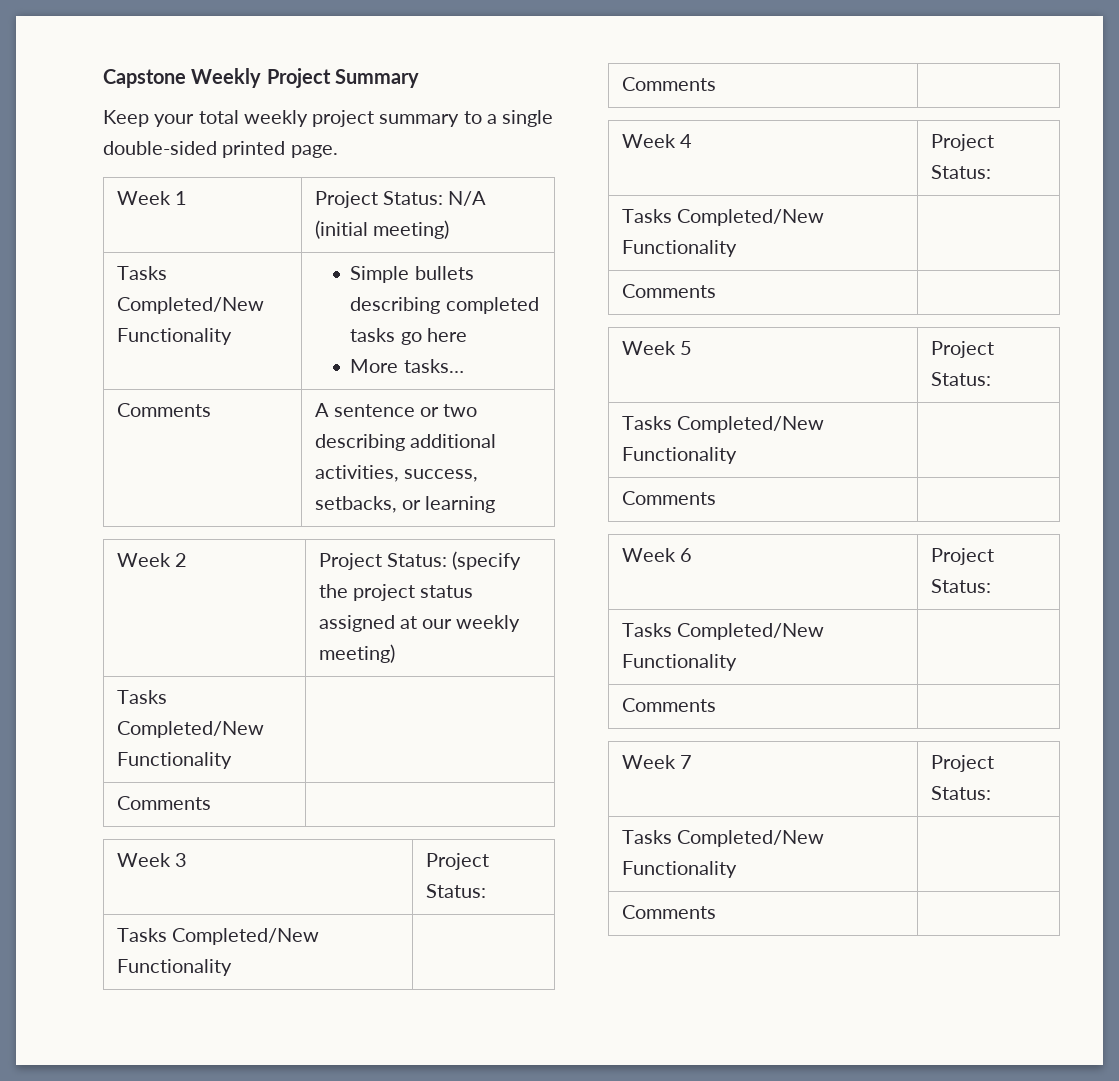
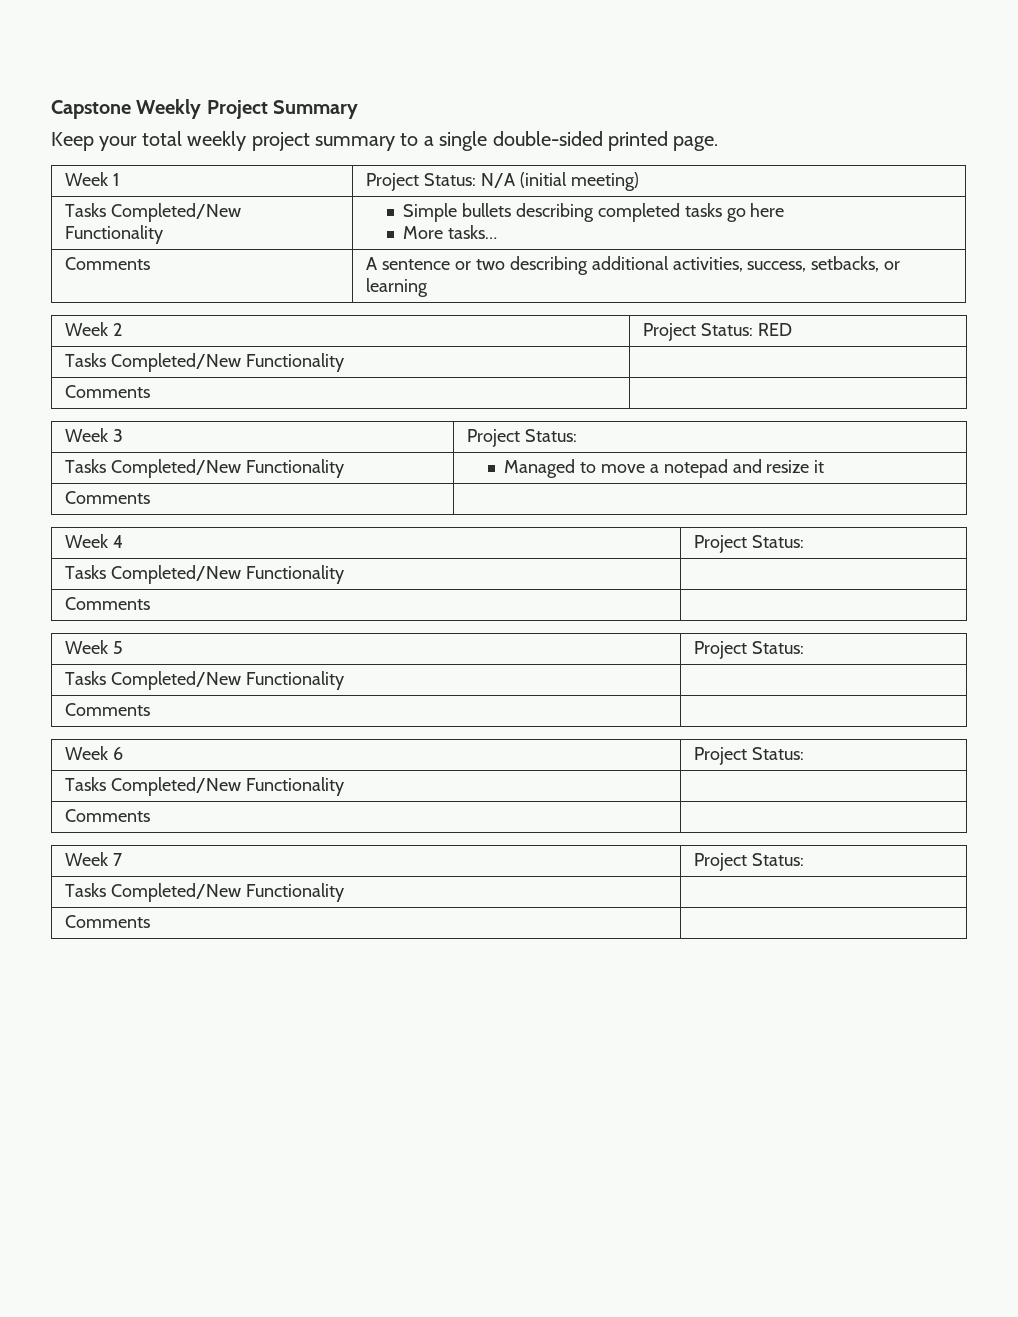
[452,551,522,570] [318,584,474,601] [318,615,521,632] [318,644,395,663] (specify the project status assigned at our weekly meeting) -> [758,323,793,336] RED
(232, 967) none -> [504,459,825,478] Managed to move a notepad and resize it

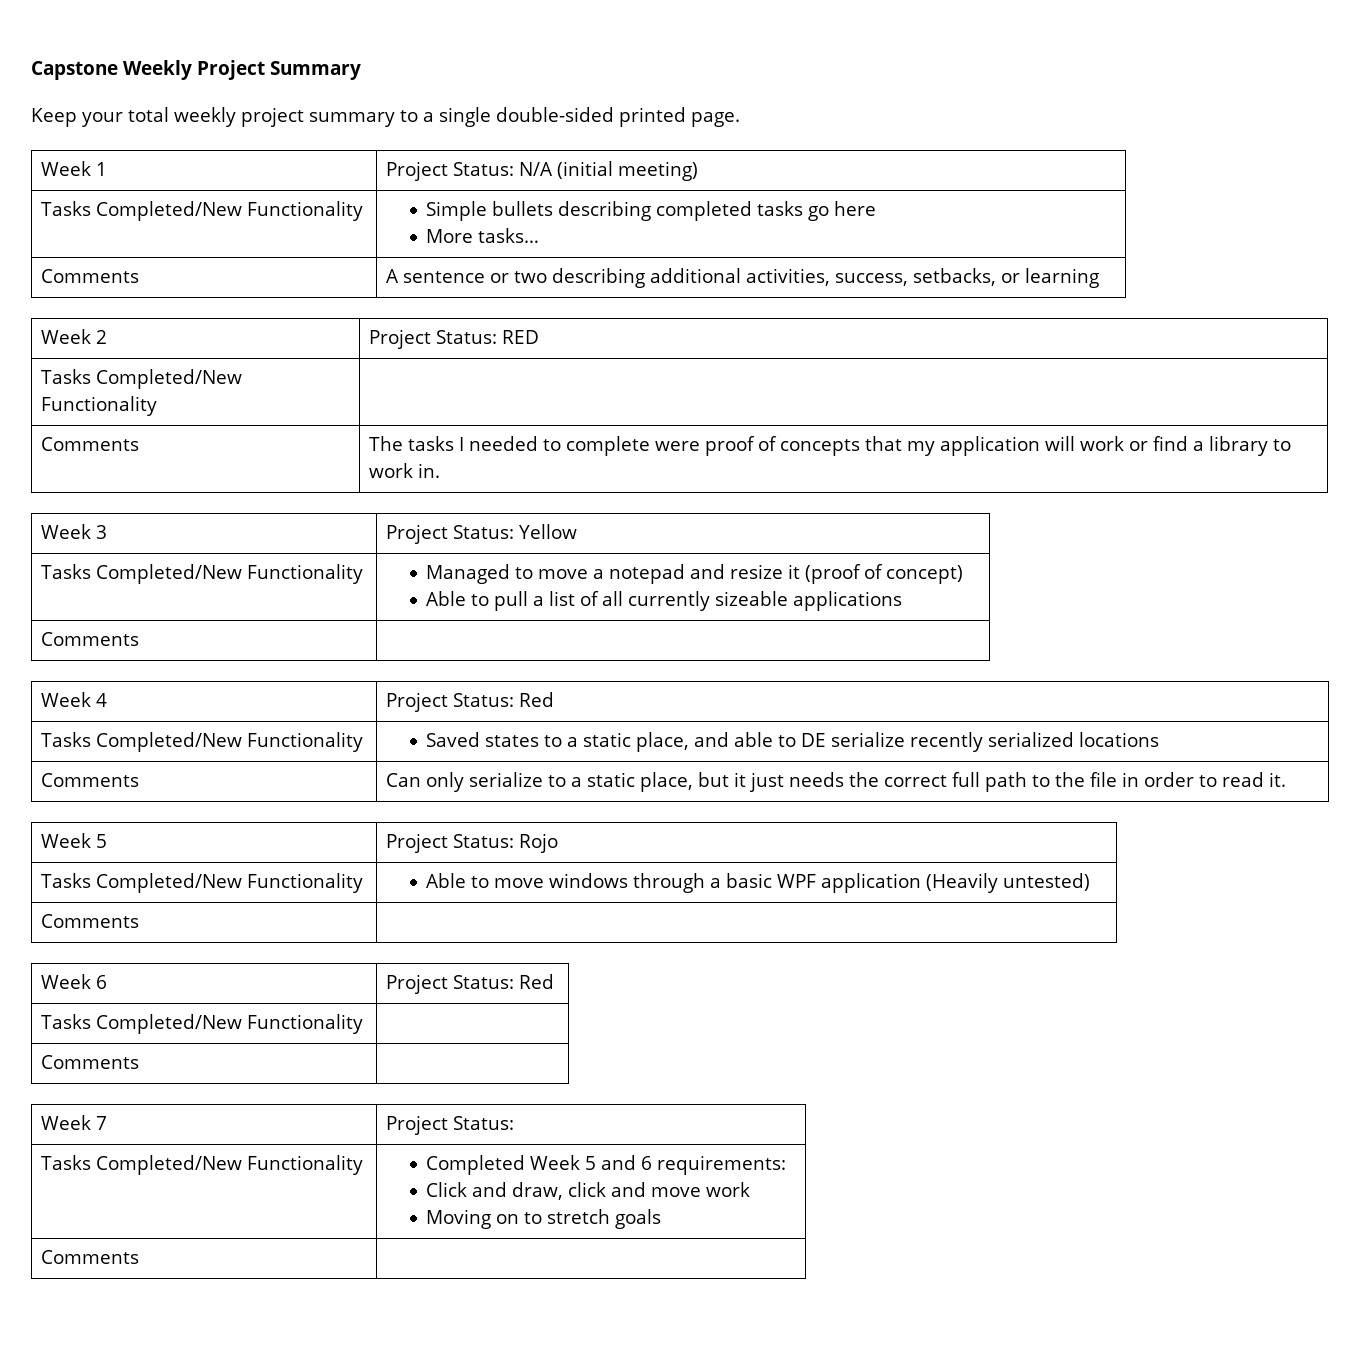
(151, 391) none -> [368,436,1291,456] [368,463,440,478] The tasks I needed to complete were proof of concepts that my application will work or find a library to work in.
(578, 435) none -> [518,524,577,539] Yellow
(825, 466) none -> [805,564,964,584] [426,591,903,611] (proof of concept) // Able to pull a list of all currently sizeable applications
[65,565,345,584] [65,597,151,610] // Tasks Completed/New Functionality | // Comments | -> [518,692,554,707] [40,732,363,752] [426,732,1160,752] [40,773,139,787] [385,772,1286,792] Red // Tasks Completed/New Functionality | Saved states to a static place, and able to DE serialize recently serialized locations // Comments | Can only serialize to a static place, but it just needs the correct full path to the file in order to read it.
[65,671,345,690] // Tasks Completed/New Functionality | -> [518,833,558,853] [40,873,363,893] [426,873,1091,893] Rojo // Tasks Completed/New Functionality | Able to move windows through a basic WPF application (Heavily untested)
(805, 753) none -> [518,974,554,989] Red
(345, 892) none -> [426,1155,787,1175] [426,1182,751,1200] [426,1209,662,1229] Completed Week 5 and 6 requirements: // Click and draw, click and move work // Moving on to stretch goals

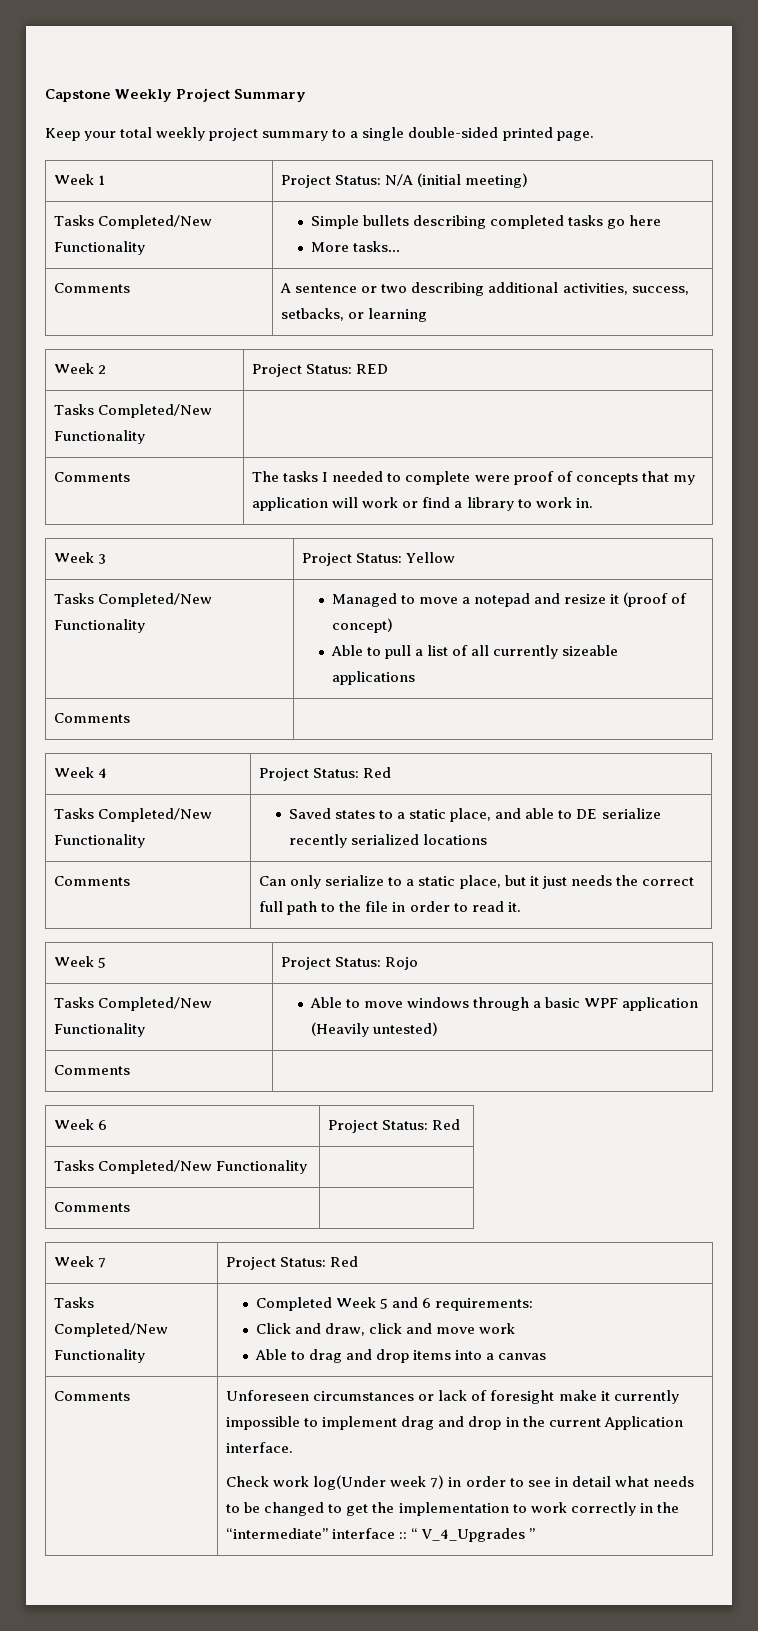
(514, 1123) none -> [330,1256,359,1267] Red
[426,1209,662,1229] [40,1250,139,1264] Moving on to stretch goals // Comments | -> [255,1349,547,1363] [54,1391,131,1401] [226,1390,679,1404] [226,1416,683,1430] [226,1442,294,1453] [226,1475,694,1490] [226,1502,679,1516] [226,1528,536,1542] Able to drag and drop items into a canvas // Comments | Unforeseen circumstances or lack of foresight make it currently impossible to implement drag and drop in the current Application interface. // Check work log(Under week 7) in order to see in detail what needs to be changed to get the implementation to work correctly in the “intermediate” interface :: “ V_4_Upgrades ”

